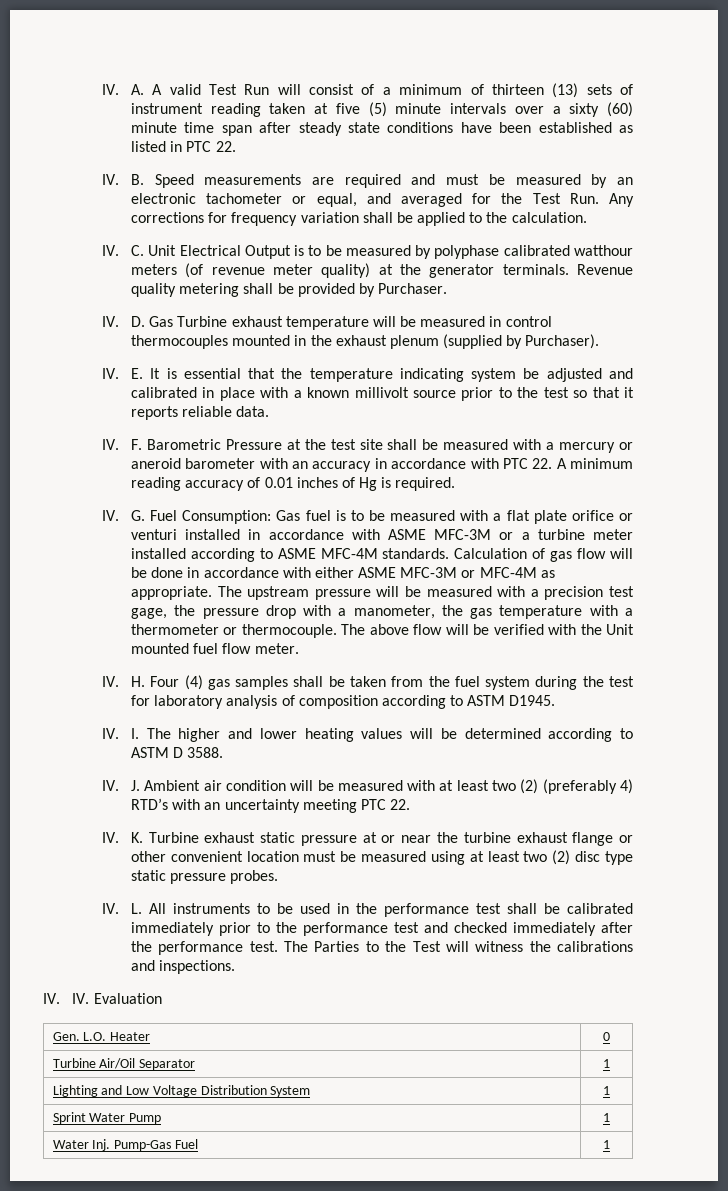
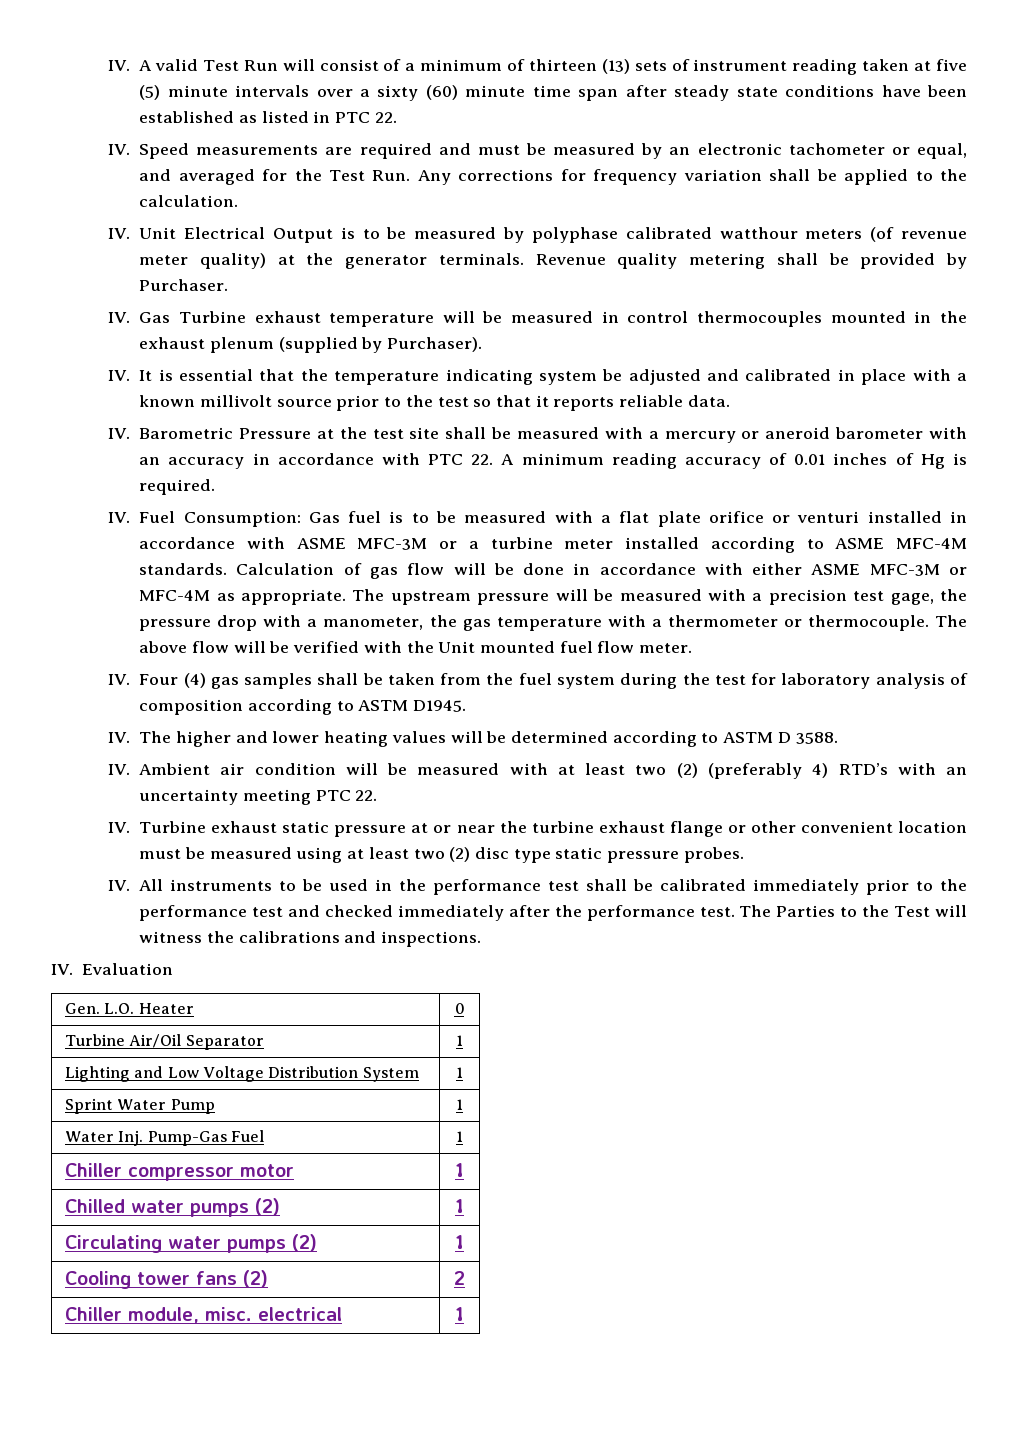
[101,84,144,95] IV. A. -> [108,60,131,71] IV.
[130,174,144,185] B. -> (131, 149) none
[130,245,144,256] C. -> (131, 233) none
[130,316,145,327] D. -> (131, 317) none
[130,368,143,379] E. -> (131, 375) none
[130,439,142,450] F. -> (131, 433) none
[130,510,145,521] G. -> (131, 517) none
[130,676,145,687] H. -> (131, 679) none
[130,728,139,739] I. -> (131, 737) none
[130,780,140,791] J. -> (131, 769) none
[130,832,143,843] K. -> (131, 827) none
[130,903,142,914] L. -> (131, 885) none
[72,993,90,1004] IV. -> (73, 969) none
(610, 1144) none -> [64,1163,294,1181] [455,1163,464,1177] [64,1198,280,1217] [455,1199,464,1213] [64,1234,317,1253] [455,1235,464,1249] [64,1270,268,1289] [454,1271,465,1285] [64,1307,342,1324] [455,1307,464,1321] // Chiller compressor motor | 1 // Chilled water pumps (2) | 1 // Circulating water pumps (2) | 1 // Cooling tower fans (2) | 2 // Chiller module, misc. electrical | 1

